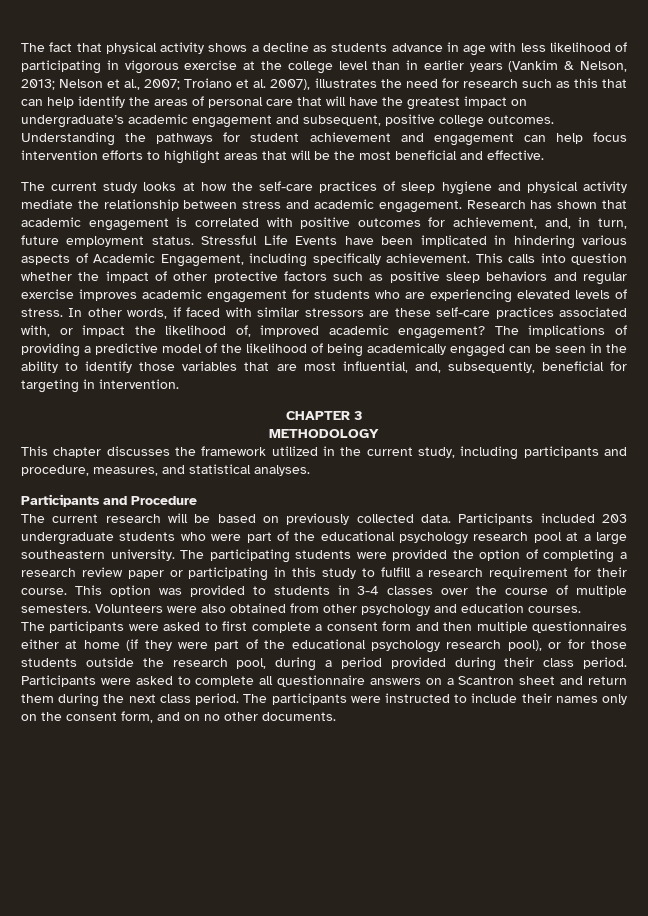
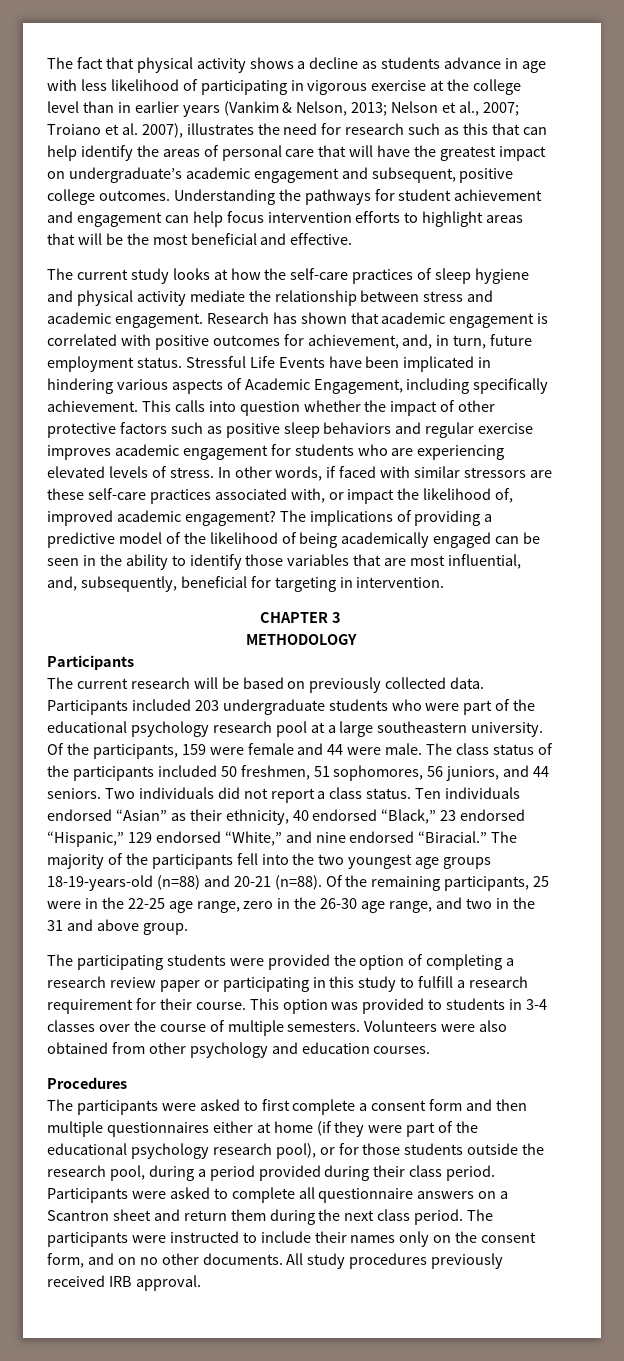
[21,446,627,460] [21,464,310,476] [21,494,197,507] // This chapter discusses the framework utilized in the current study, including participants and procedure, measures, and statistical analyses. // Participants and Procedure -> [47,655,134,670] // Participants
(175, 555) none -> [47,743,553,759] [47,765,550,781] [47,787,521,803] [47,809,526,825] [47,831,518,847] [47,853,492,869] [47,875,550,891] [47,897,535,913] [47,919,188,935] Of the participants, 159 were female and 44 were male. The class status of the participants included 50 freshmen, 51 sophomores, 56 juniors, and 44 seniors. Two individuals did not report a class status. Ten individuals endorsed “Asian” as their ethnicity, 40 endorsed “Black,” 23 endorsed “Hispanic,” 129 endorsed “White,” and nine endorsed “Biracial.” The majority of the participants fell into the two youngest age groups 18-19-years-old (n=88) and 20-21 (n=88). Of the remaining participants, 25 were in the 22-25 age range, zero in the 26-30 age range, and two in the 31 and above group. //
(581, 609) none -> [47,1077,127,1089] // Procedures
(336, 716) none -> [286,1253,504,1269] [47,1275,201,1291] All study procedures previously received IRB approval.

